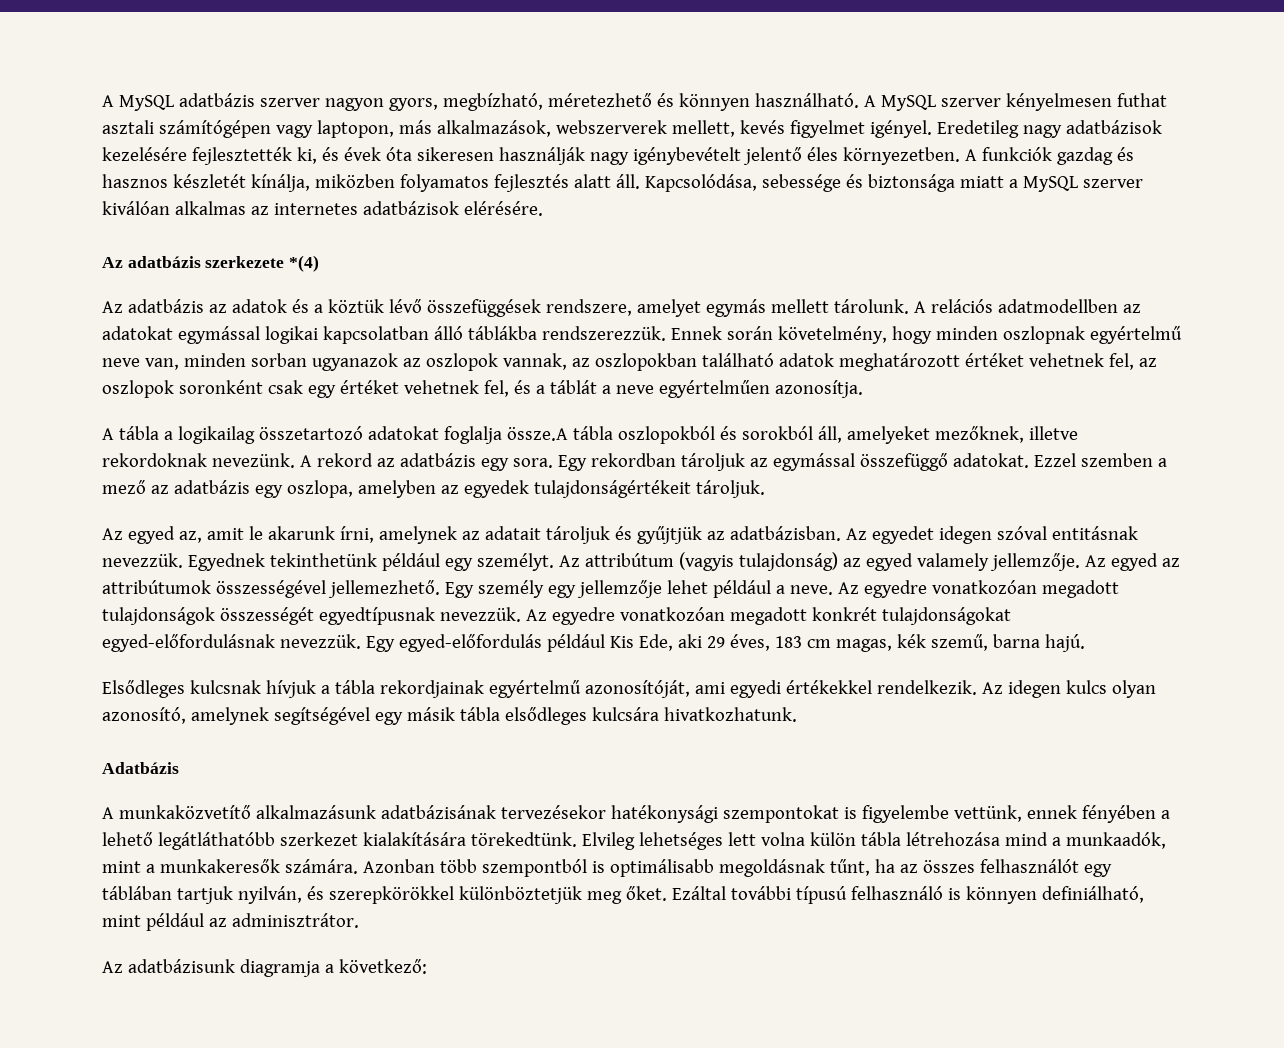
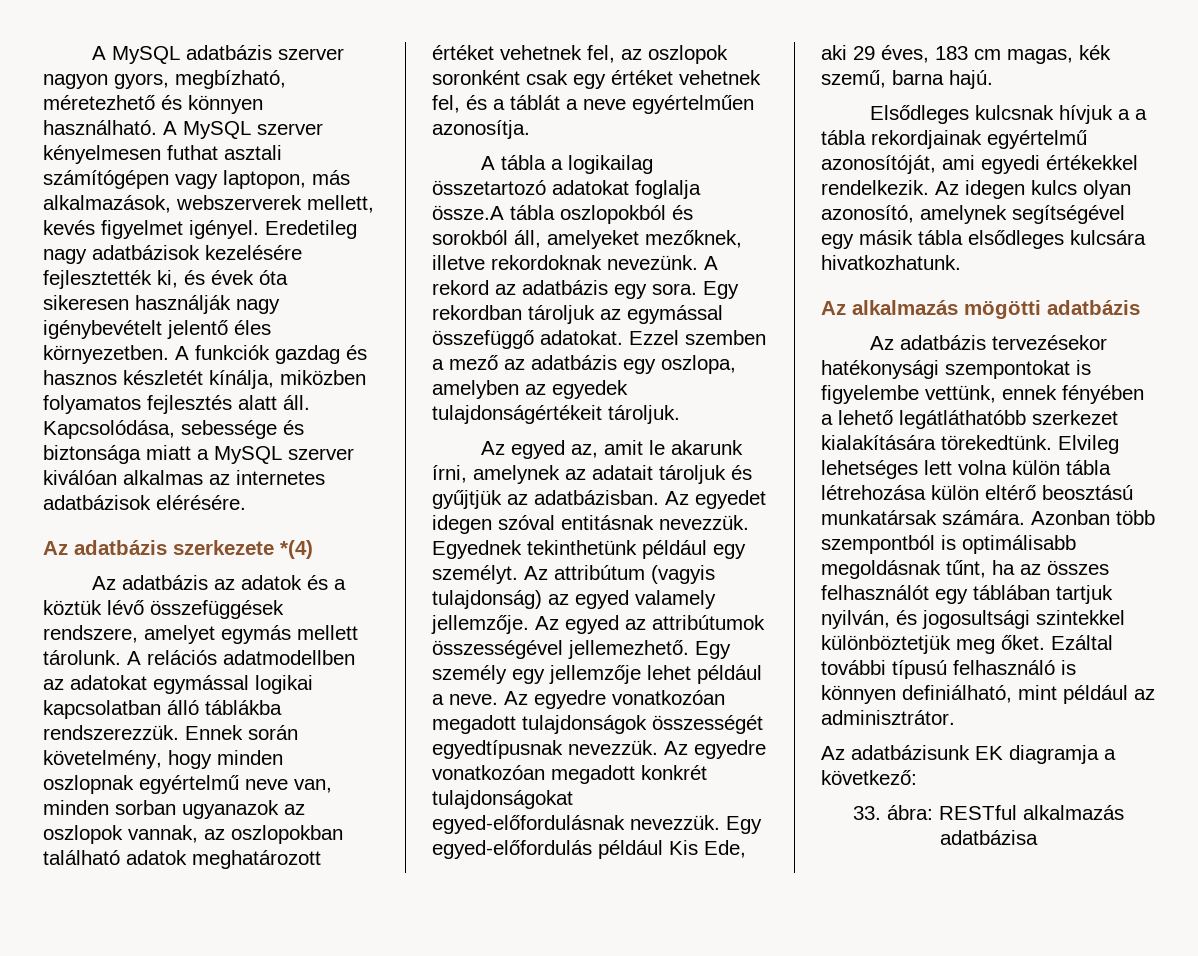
(330, 689) none -> [1135,109,1148,120] a
[102,762,179,774] [102,805,496,819] Adatbázis // A munkaközvetítő alkalmazásunk adatbázisának -> [821,300,1140,319] [870,335,987,350] Az alkalmazás mögötti adatbázis // Az adatbázis
[1004,832,1166,849] [102,859,280,873] mind a munkaadók, mint a munkakeresők -> [931,485,1133,500] [821,510,937,525] külön eltérő beosztású munkatársak
[328,886,454,904] szerepkörökkel -> [922,610,1125,629] jogosultsági szintekkel
(235, 966) none -> [975,746,1003,760] EK
(427, 966) none -> [852,805,1124,820] [939,830,1038,845] // 33. ábra: RESTful alkalmazás adatbázisa

